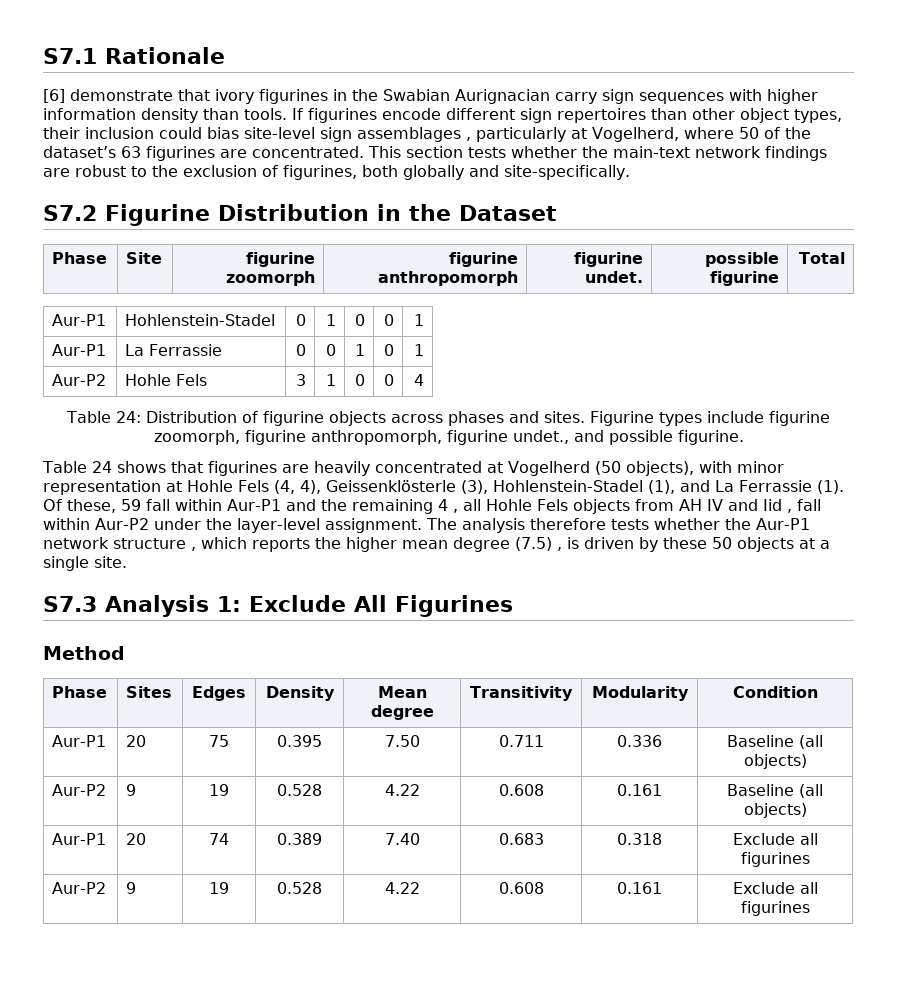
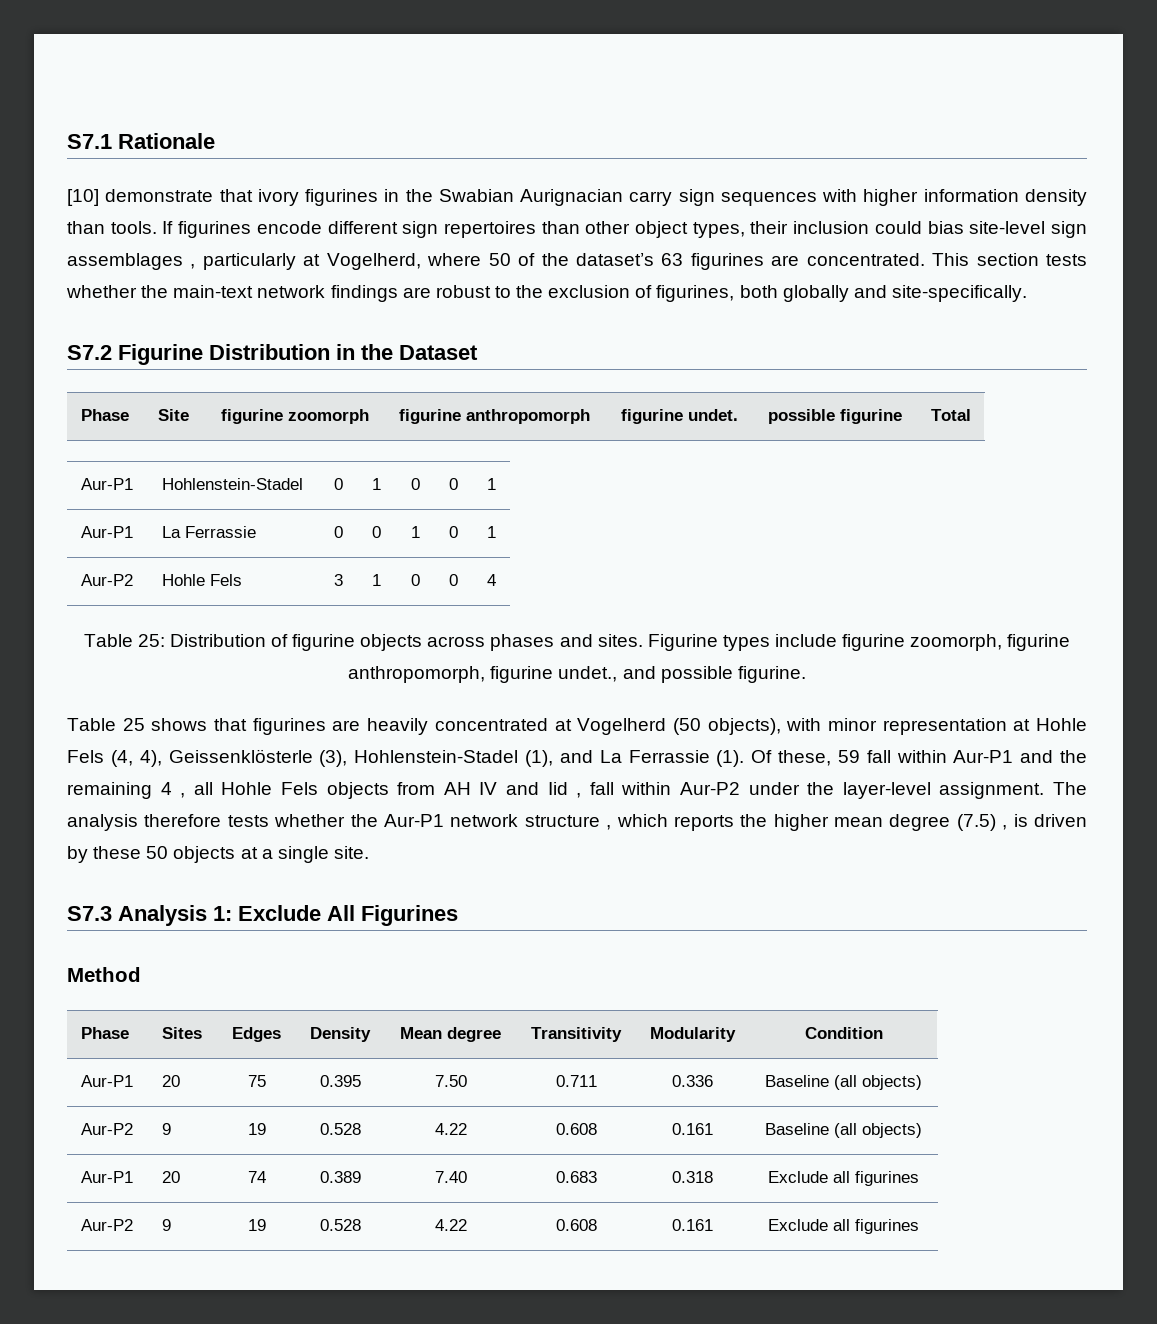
[43,89,65,103] [6] -> [67,189,99,206] [10]
[115,411,141,423] 24: -> [137,634,165,647] 25:
[91,461,112,473] 24 -> [122,718,145,731] 25

